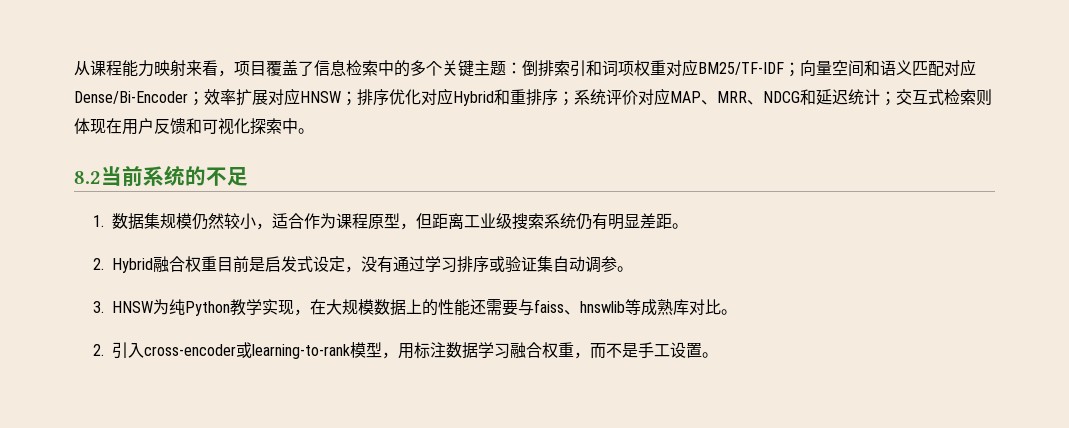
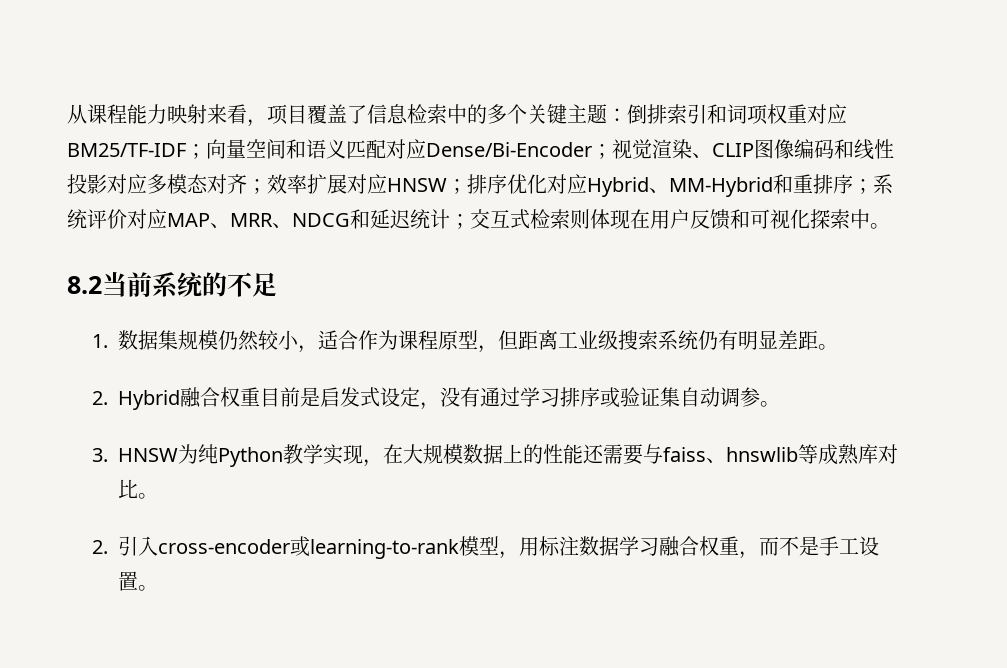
(204, 98) none -> [612,139,894,160] [67,174,267,194] 视觉渲染、CLIP图像编码和线性投影对应多模态对齐；
(494, 98) none -> [649,177,773,197] 、MM-Hybrid

